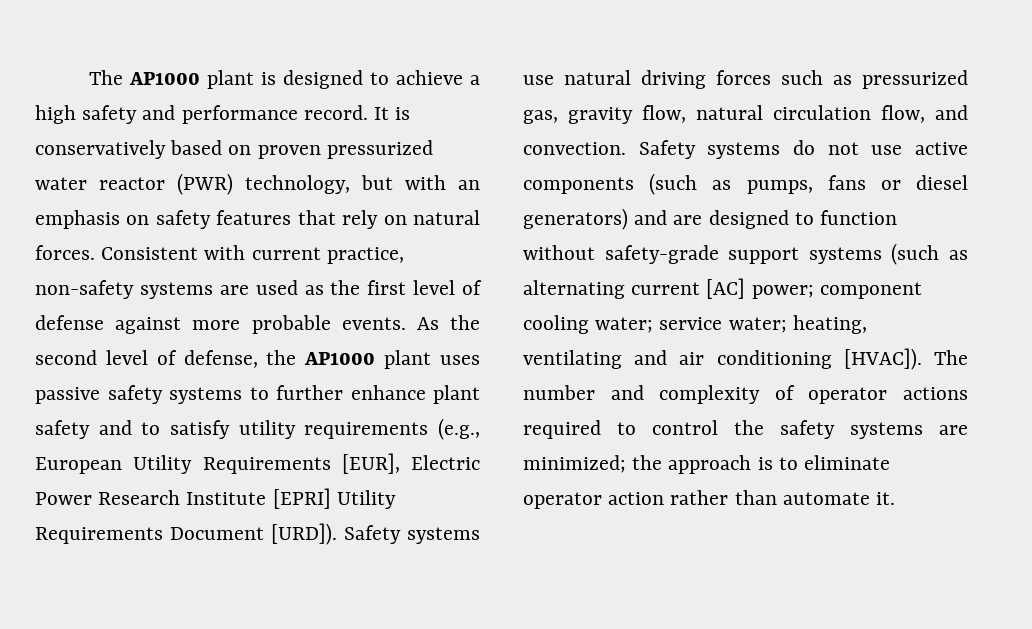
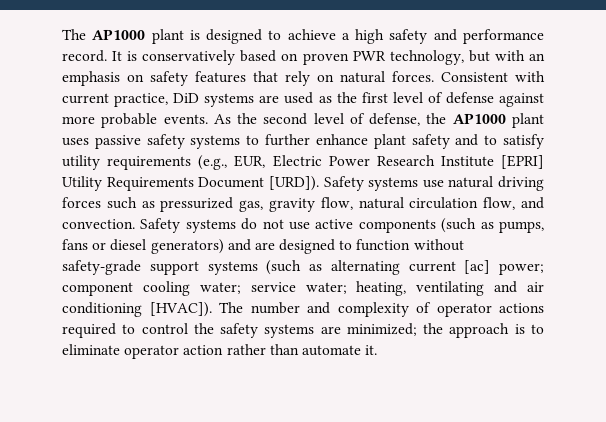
[326,140,433,159] [35,173,233,195] pressurized water reactor (PWR) -> [352,51,386,61] PWR
[35,280,134,299] non-safety -> [173,93,200,103] DiD
[35,453,400,474] European Utility Requirements [EUR], -> [234,155,266,168] EUR,
[706,278,746,299] [AC] -> [464,260,491,274] [ac]

